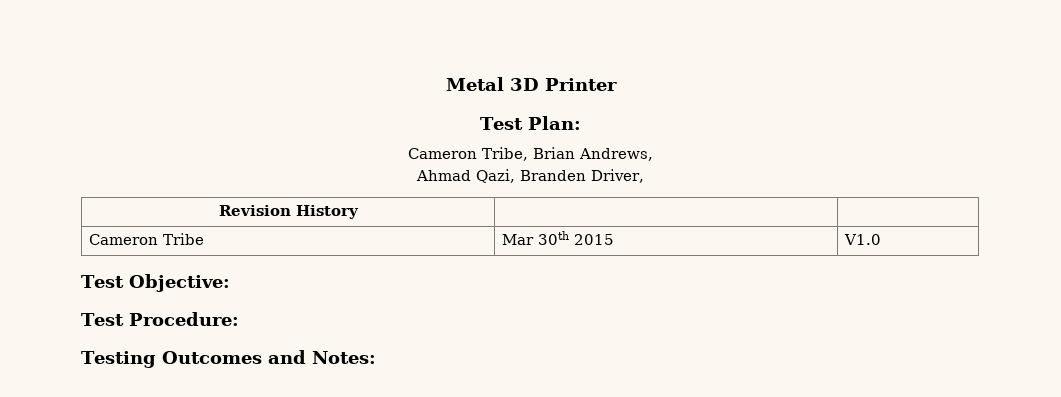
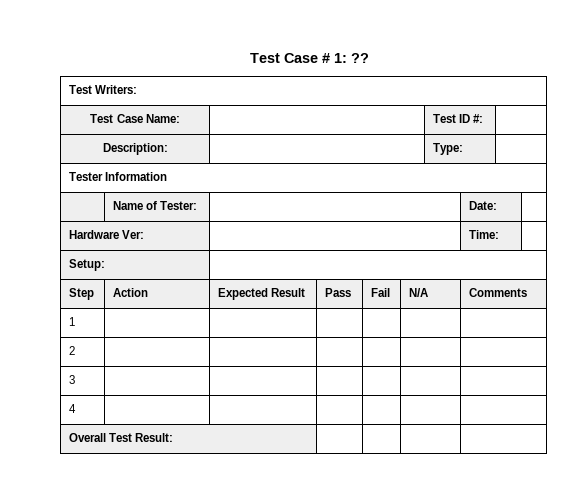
[445,77,617,91] [480,116,581,130] [408,147,653,161] [416,169,645,183] [218,205,359,219] [89,233,205,245] [502,231,615,245] [844,234,882,245] [81,274,230,292] [81,312,239,326] [81,350,376,368] Metal 3D Printer // Test Plan: // Cameron Tribe, Brian Andrews, // Ahmad Qazi, Branden Driver, // Revision History | | // Cameron Tribe | Mar 30th 2015 | V1.0 // Test Objective: // Test Procedure: // Testing Outcomes and Notes: -> [250,53,369,63] [69,85,138,94] [90,114,180,123] [433,114,484,123] [102,143,168,155] [433,143,464,155] [69,172,168,181] [113,201,198,210] [469,201,498,210] [69,230,145,239] [469,230,500,239] [69,259,106,271] [69,288,95,300] [113,288,149,297] [218,288,306,300] [325,288,352,297] [371,288,391,297] [409,288,429,297] [469,288,528,297] [69,317,76,326] [69,346,76,355] [69,375,76,384] [69,404,77,413] [69,433,174,442] Test Case # 1: ?? // Test Writers: // Test Case Name: | | Test ID #: | // Description: | | Type: | // Tester Information // | Name of Tester: | | Date: | // Hardware Ver: | | Time: | // Setup: | // Step | Action | Expected Result | Pass | Fail | N/A | Comments // 1 | | | | | | // 2 | | | | | | // 3 | | | | | | // 4 | | | | | | // Overall Test Result: | | | |

